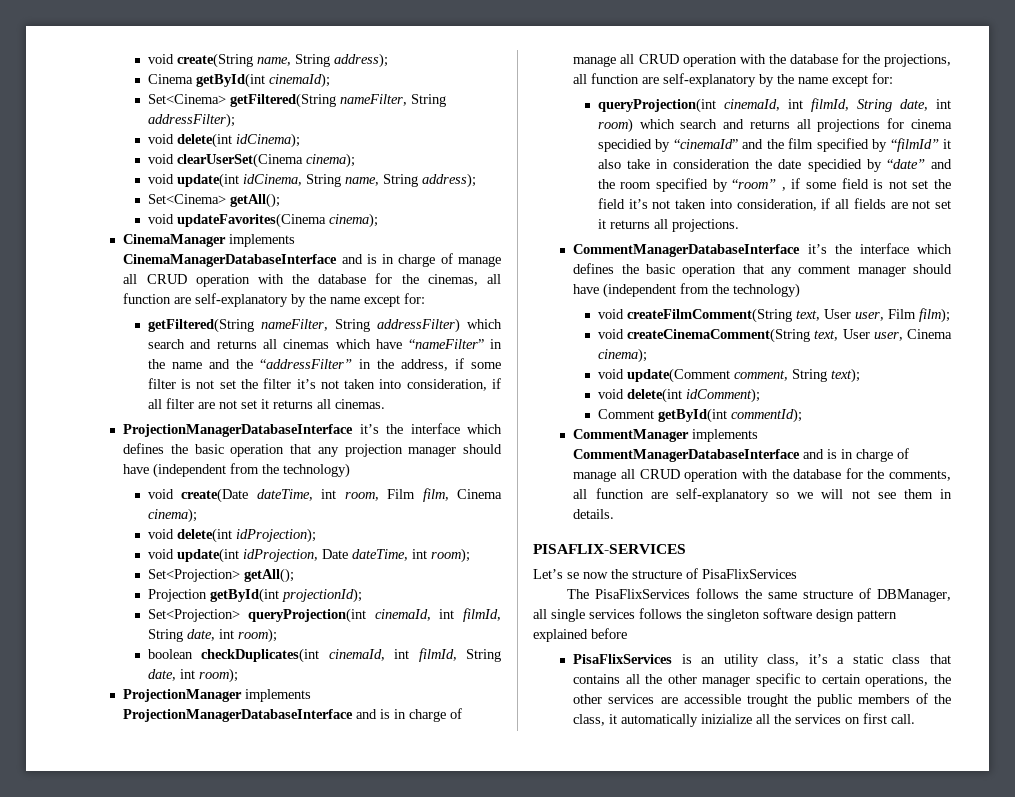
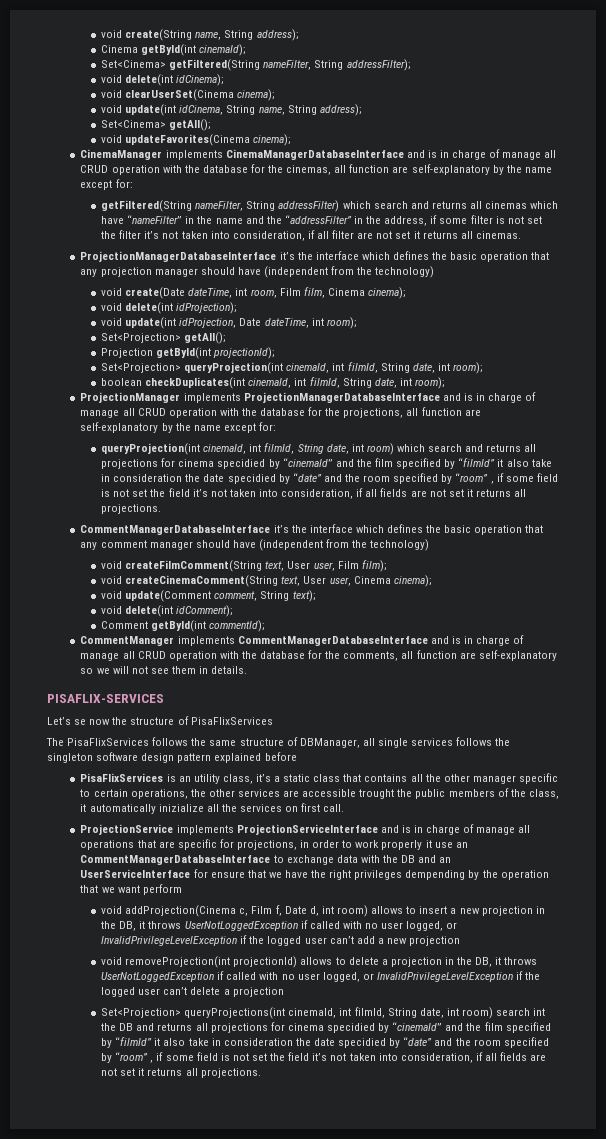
(916, 719) none -> [80,824,531,835] [80,839,468,850] [80,855,452,865] [80,869,549,880] [80,884,182,895] [101,905,545,917] [101,920,458,931] [101,935,461,946] [101,956,538,968] [101,971,541,982] [101,987,284,997] [101,1007,546,1019] [101,1022,551,1033] [101,1037,549,1048] [101,1052,547,1063] [101,1068,261,1078] // ProjectionService implements ProjectionServiceInterface and is in charge of manage all operations that are specific for projections, in order to work properly it use an CommentManagerDatabaseInterface to exchange data with the DB and an UserServiceInterface for ensure that we have the right privileges dempending by the operation that we want perform // void addProjection(Cinema c, Film f, Date d, int room) allows to insert a new projection in the DB, it throws UserNotLoggedException if called with no user logged, or InvalidPrivilegeLevelException if the logged user can’t add a new projection // void removeProjection(int projectionId) allows to delete a projection in the DB, it throws UserNotLoggedException if called with no user logged, or InvalidPrivilegeLevelException if the logged user can’t delete a projection // Set<Projection> queryProjections(int cinemaId, int filmId, String date, int room) search int the DB and returns all projections for cinema specidied by “cinemaId” and the film specified by “filmId” it also take in consideration the date specidied by “date” and the room specified by “room” , if some field is not set the field it’s not taken into consideration, if all fields are not set it returns all projections.

